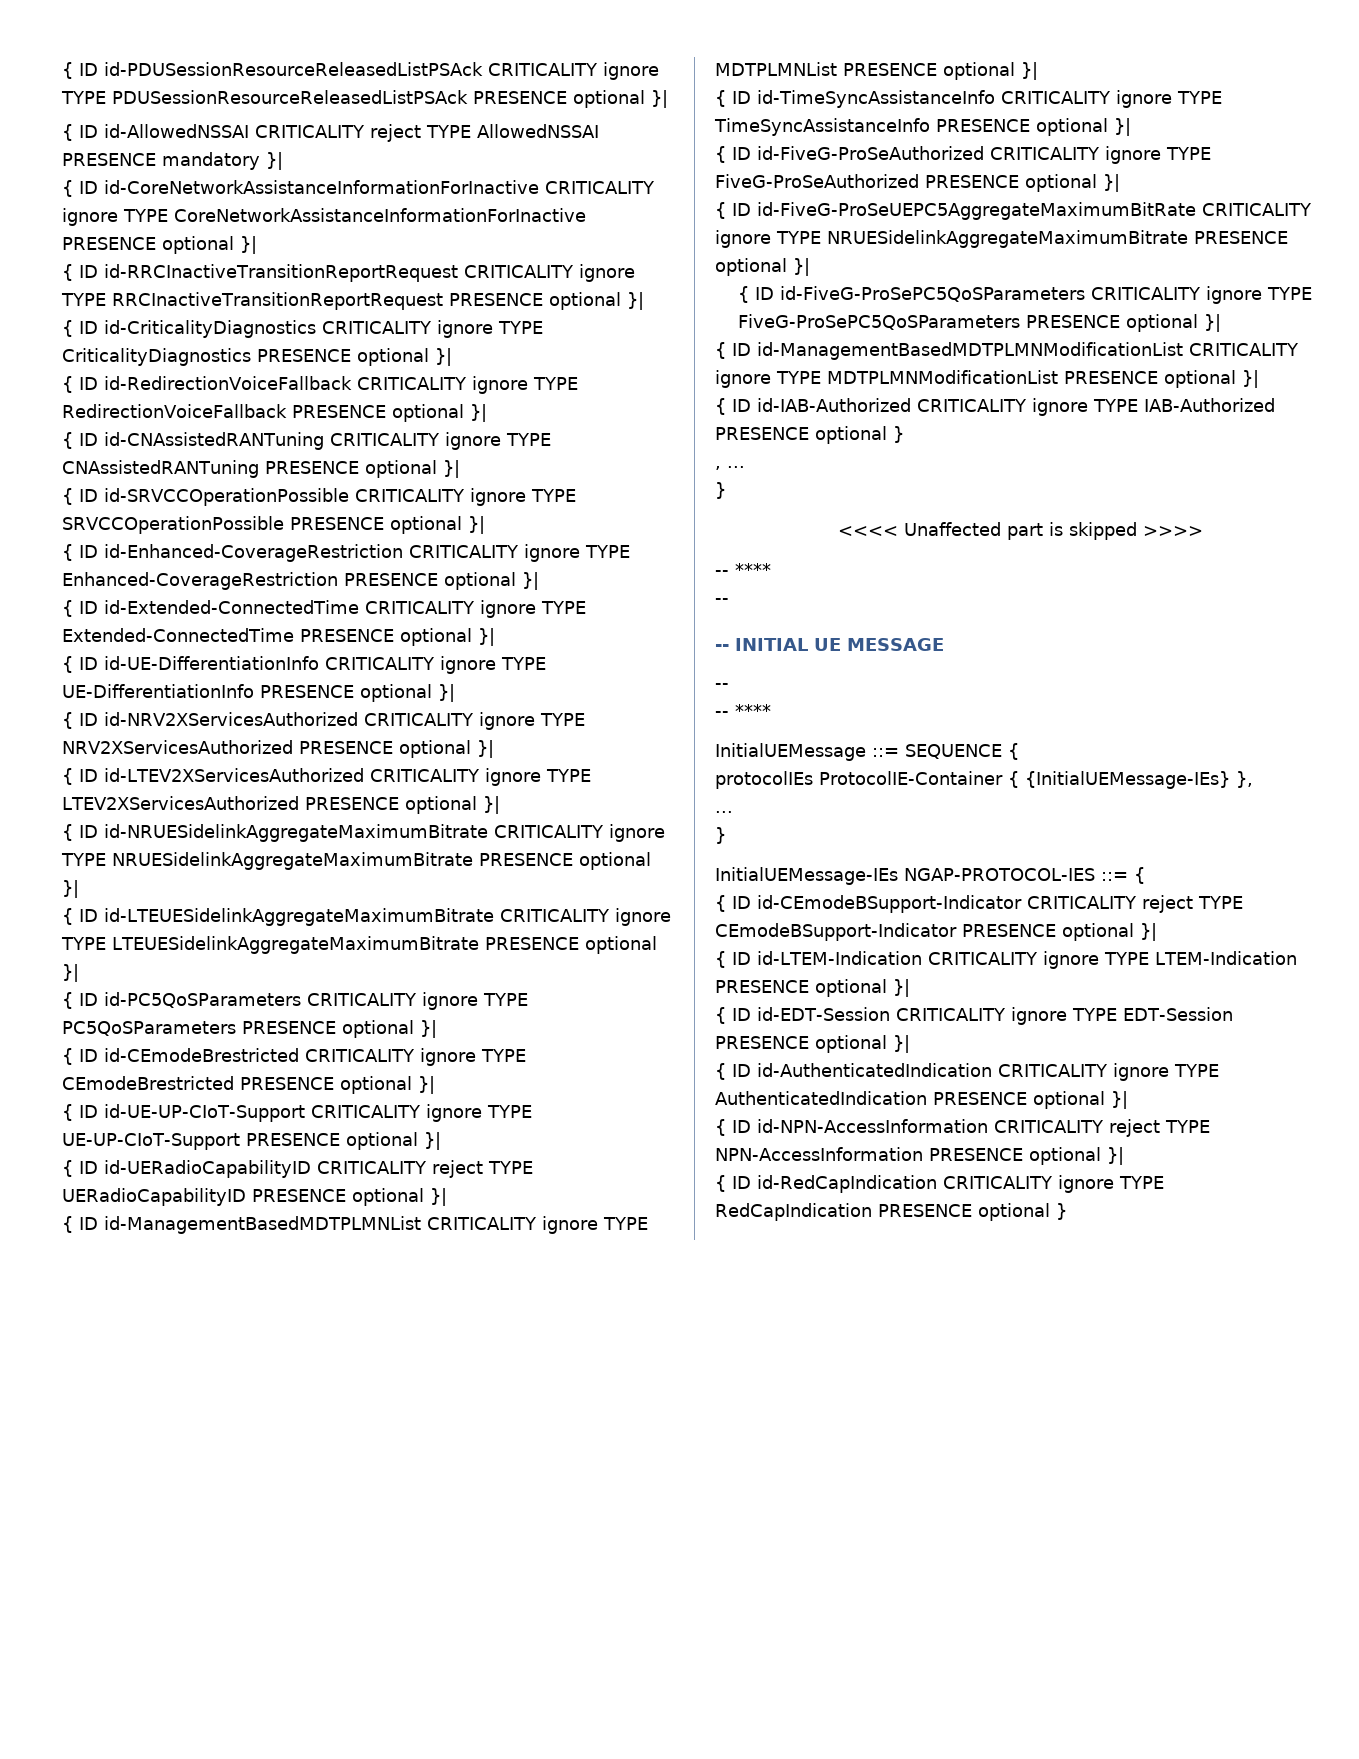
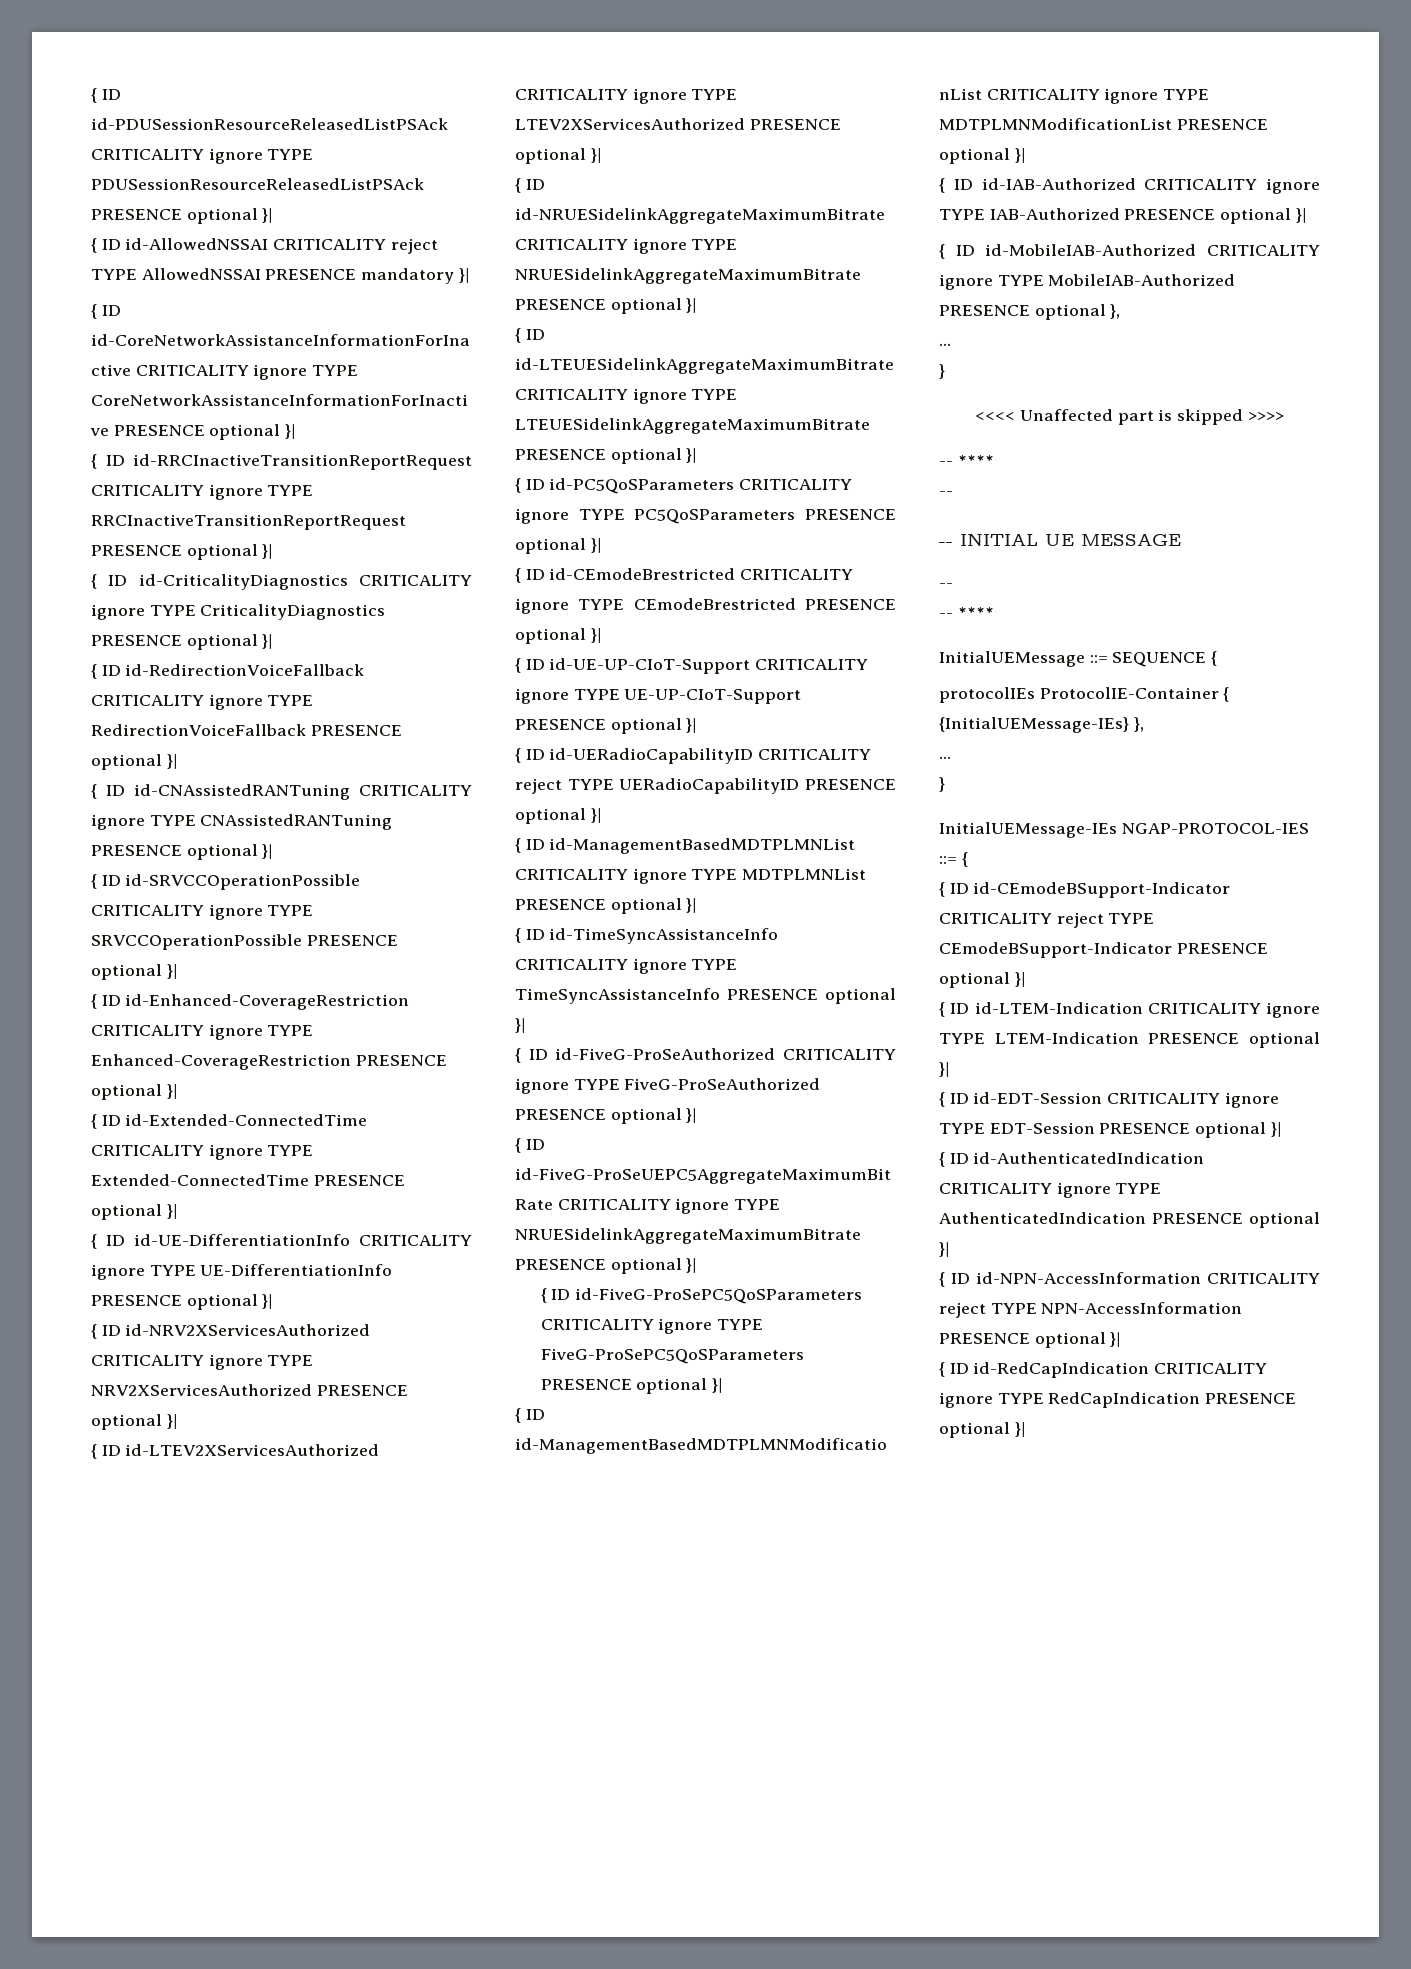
[893,426,904,443] [715,466,721,470] } // , -> [1295,208,1307,223] [939,244,1320,259] [939,274,1236,290] [939,304,1121,320] }| // { ID id-MobileIAB-Authorized CRITICALITY ignore TYPE MobileIAB-Authorized PRESENCE optional }, //
[1055,1203,1067,1220] } -> [1014,1422,1026,1437] }|

